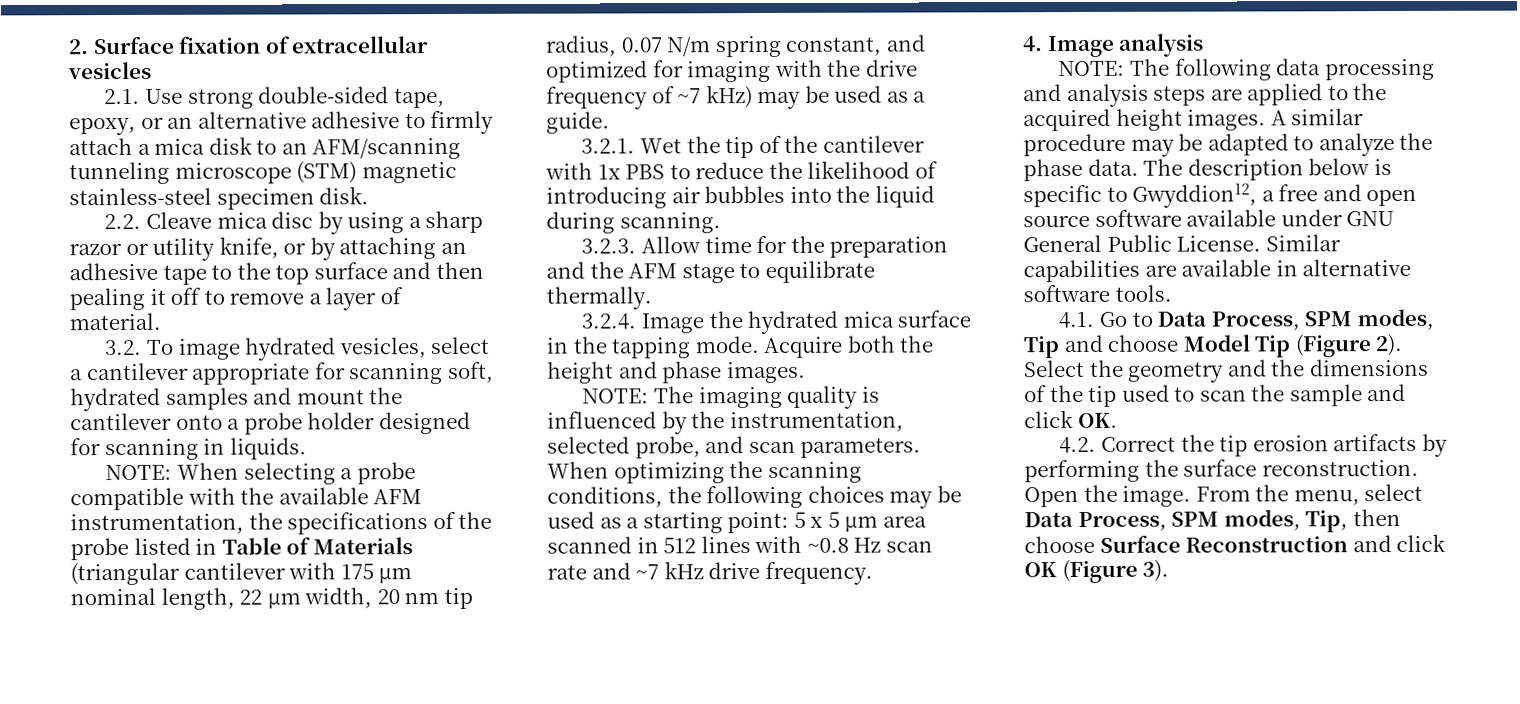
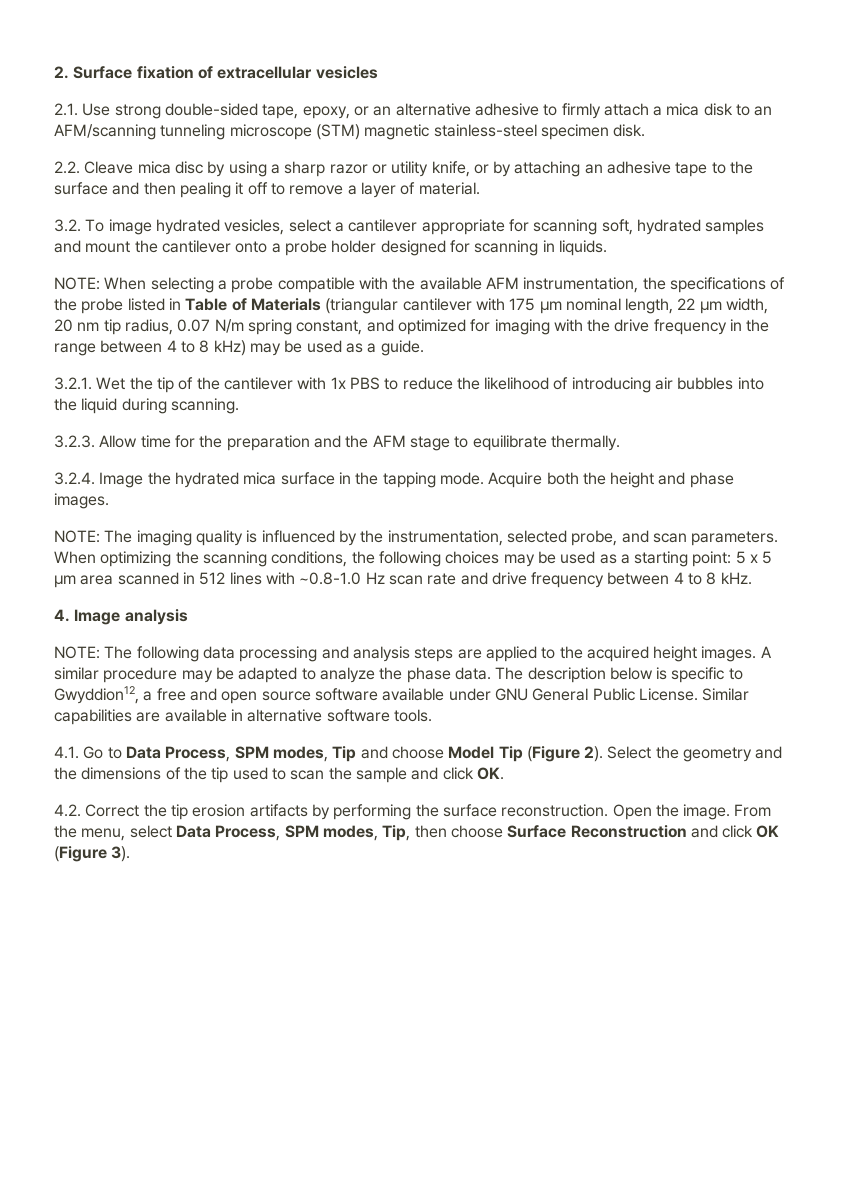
[275,264,310,285] top -> (754, 167) none
[651,86,702,104] of ~7 -> [730,319,770,332] [54,340,210,356] in the range between 4 to 8
[806,537,849,553] ~0.8 -> [299,572,362,585] ~0.8-1.0
[635,561,873,585] ~7 kHz drive frequency. -> [491,572,752,588] drive frequency between 4 to 8 kHz.

